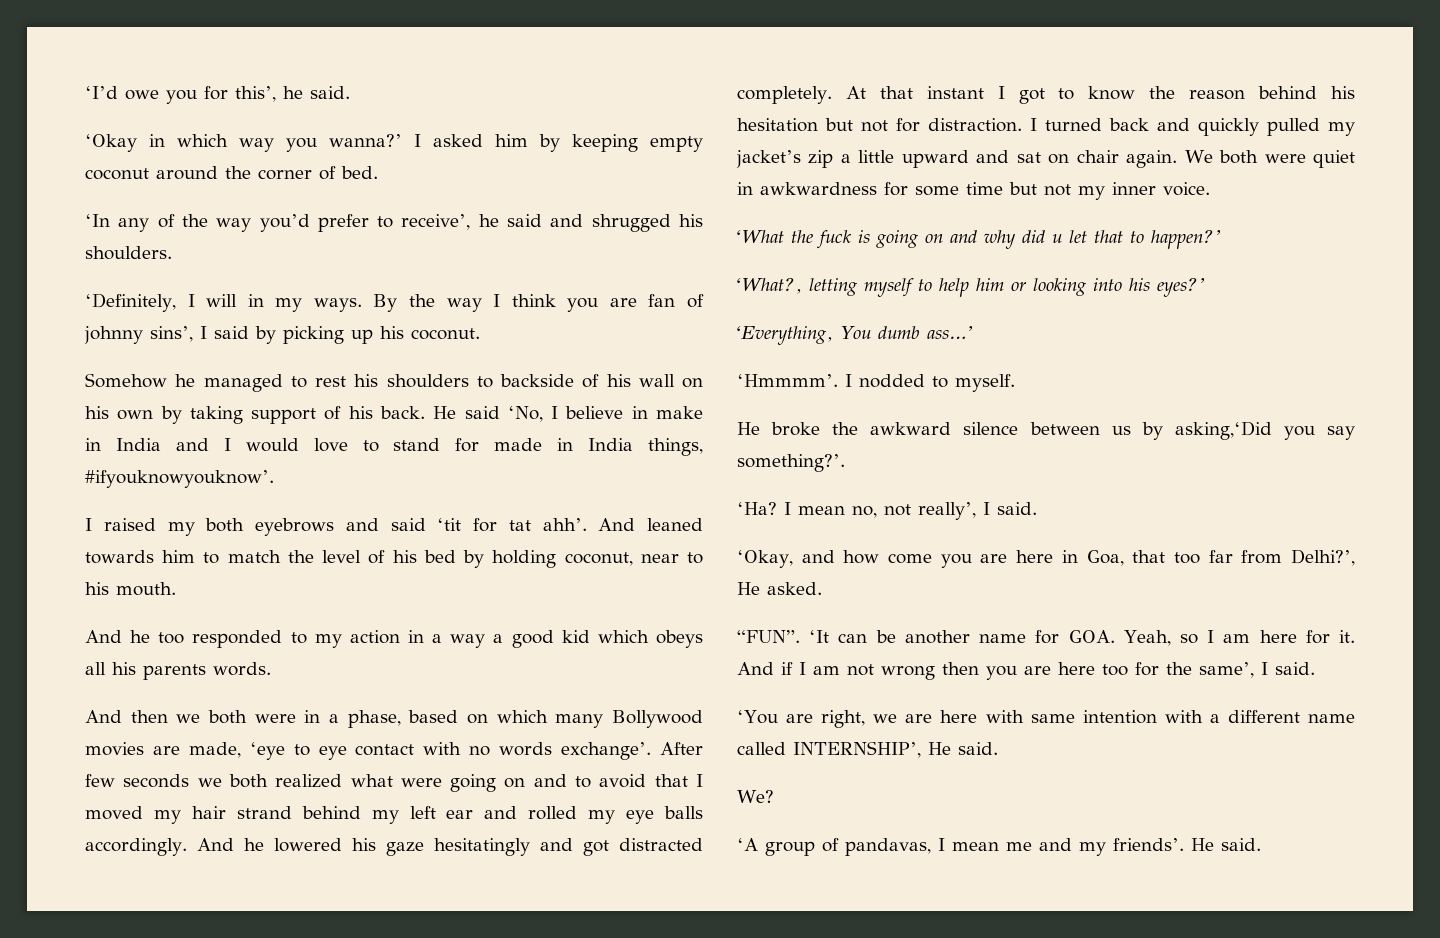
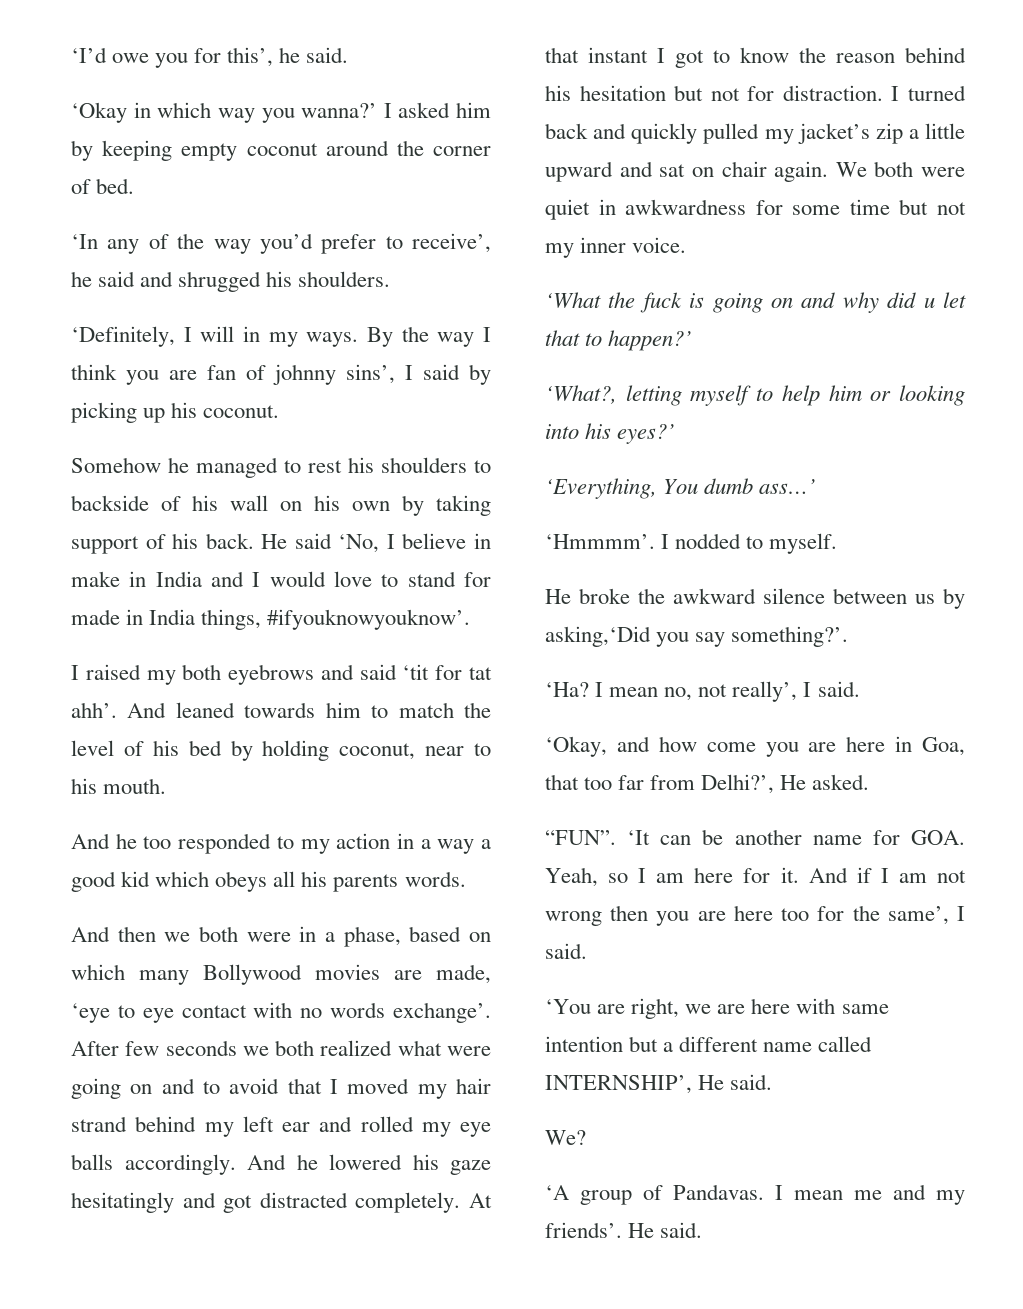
[1164,710,1203,723] with -> [629,1036,659,1052] but
[845,838,931,856] pandavas, -> [673,1184,764,1200] Pandavas.

